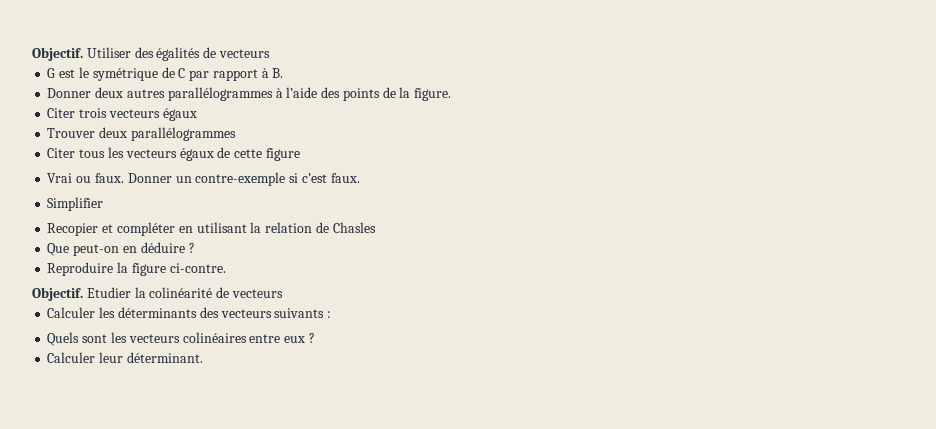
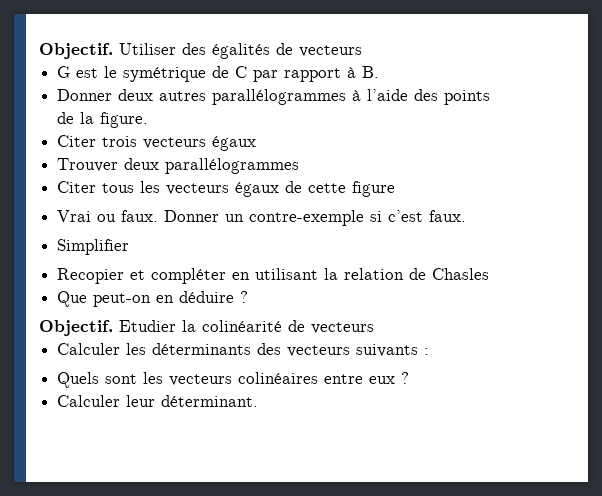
[47,262,226,276] // Reproduire la figure ci-contre. -> (249, 297) none

